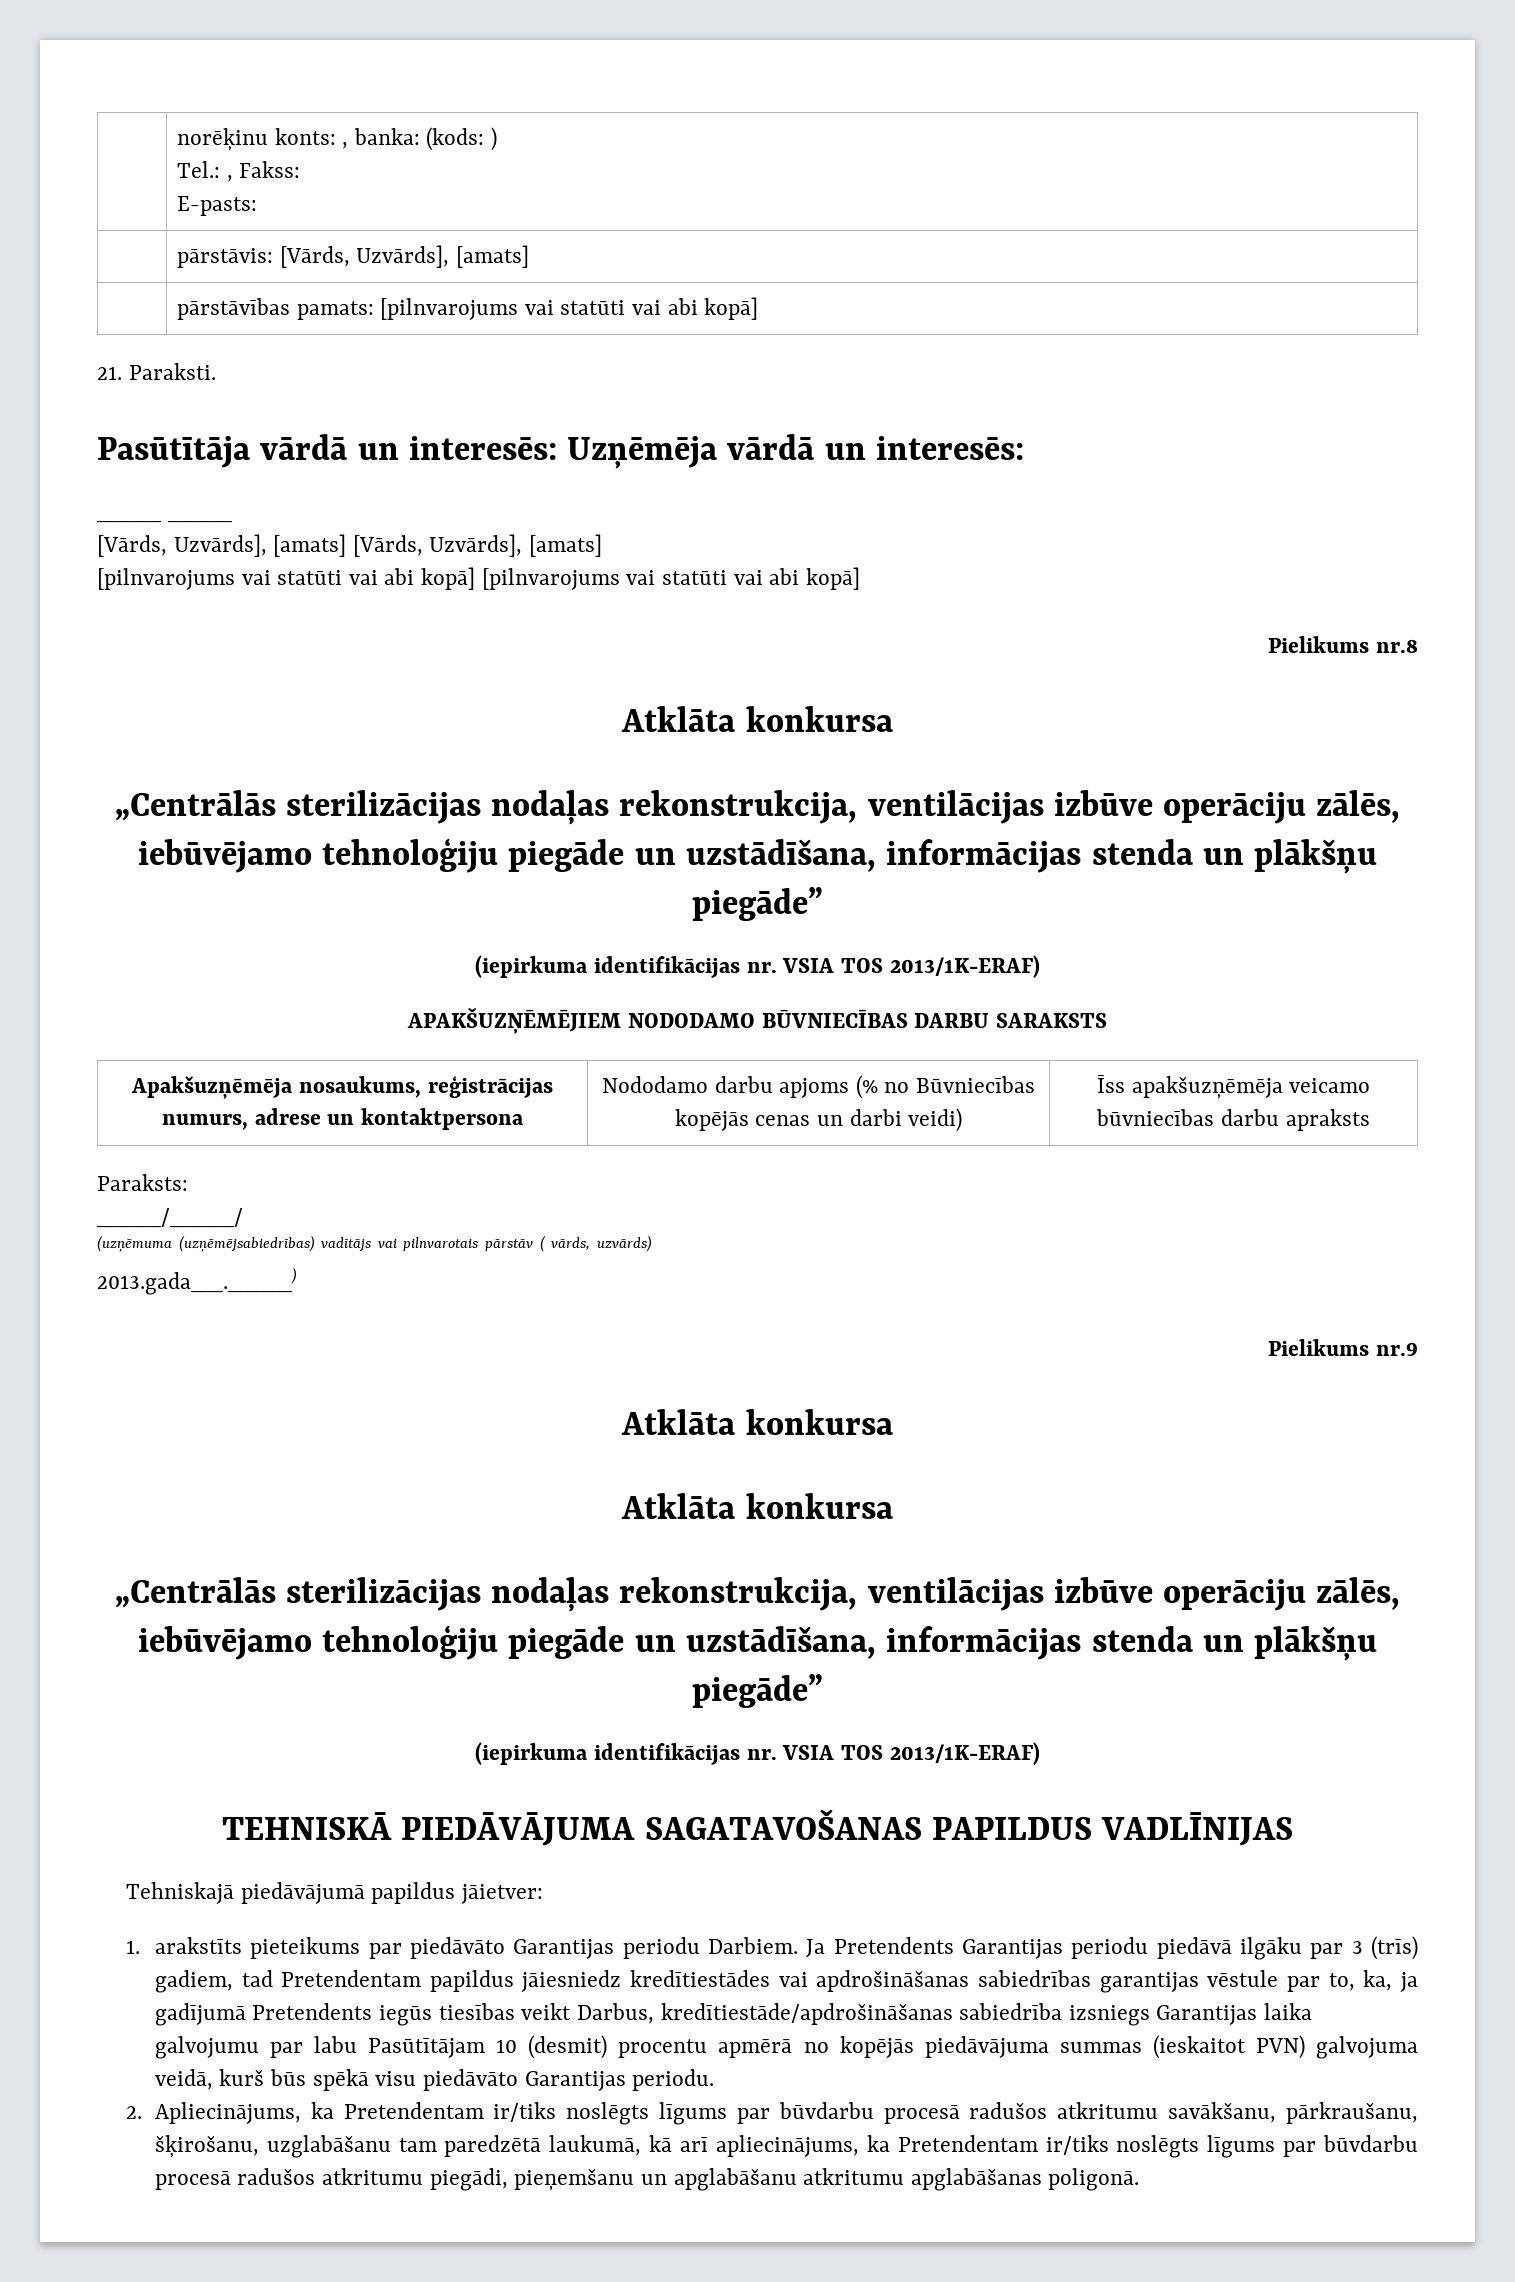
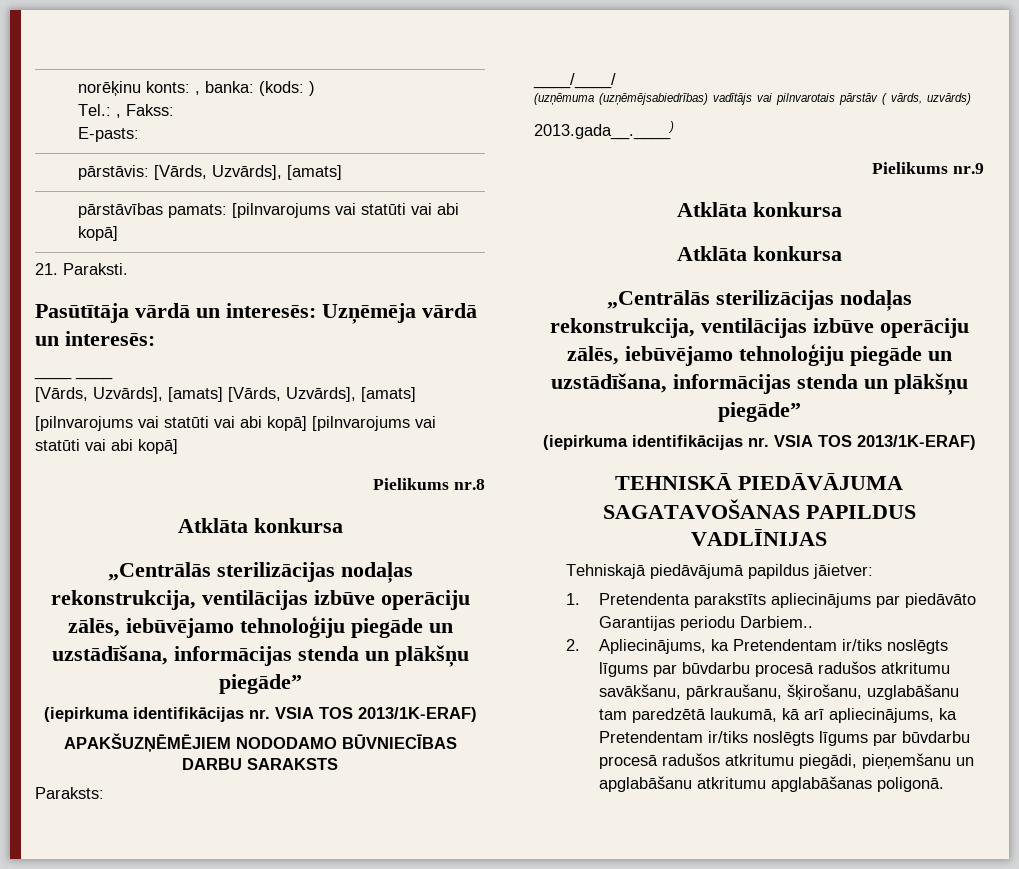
[131,1076,553,1099] [162,1108,524,1130] [601,1075,1036,1099] [674,1108,963,1132] [1096,1075,1371,1099] [1096,1109,1370,1131] // Apakšuzņēmēja nosaukums, reģistrācijas numurs, adrese un kontaktpersona | Nododamo darbu apjoms (% no Būvniecības kopējās cenas un darbi veidi) | Īss apakšuzņēmēja veicamo būvniecības darbu apraksts -> (338, 764) none
[154,1937,361,1959] arakstīts pieteikums -> [598,593,871,608] Pretendenta parakstīts apliecinājums
[707,1936,1418,1960] [154,1970,1418,1993] [154,2003,1312,2026] [154,2035,1419,2059] [154,2069,715,2091] Darbiem. Ja Pretendents Garantijas periodu piedāvā ilgāku par 3 (trīs) gadiem, tad Pretendentam papildus jāiesniedz kredītiestādes vai apdrošināšanas sabiedrības garantijas vēstule par to, ka, ja gadījumā Pretendents iegūs tiesības veikt Darbus, kredītiestāde/apdrošināšanas sabiedrība izsniegs Garantijas laika galvojumu par labu Pasūtītājam 10 (desmit) procentu apmērā no kopējās piedāvājuma summas (ieskaitot PVN) galvojuma veidā, kurš būs spēkā visu piedāvāto Garantijas periodu. -> [739,616,813,628] Darbiem..

